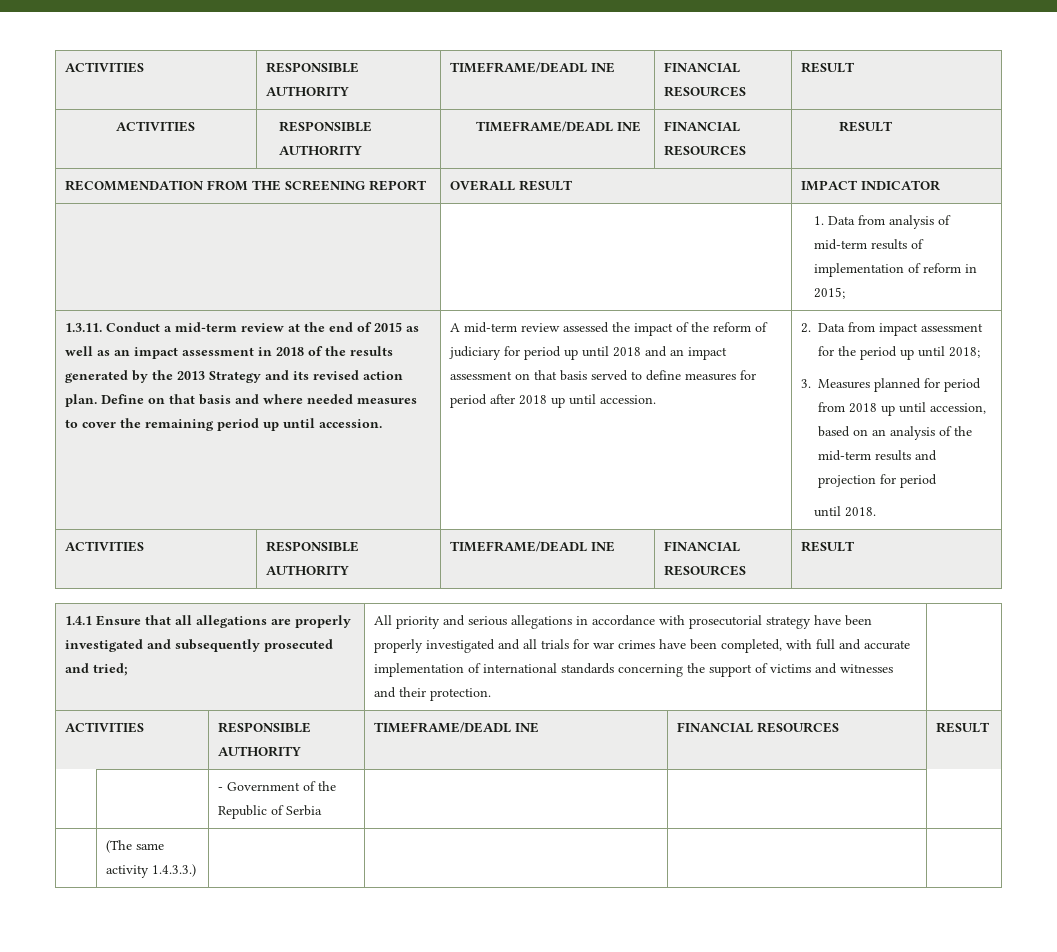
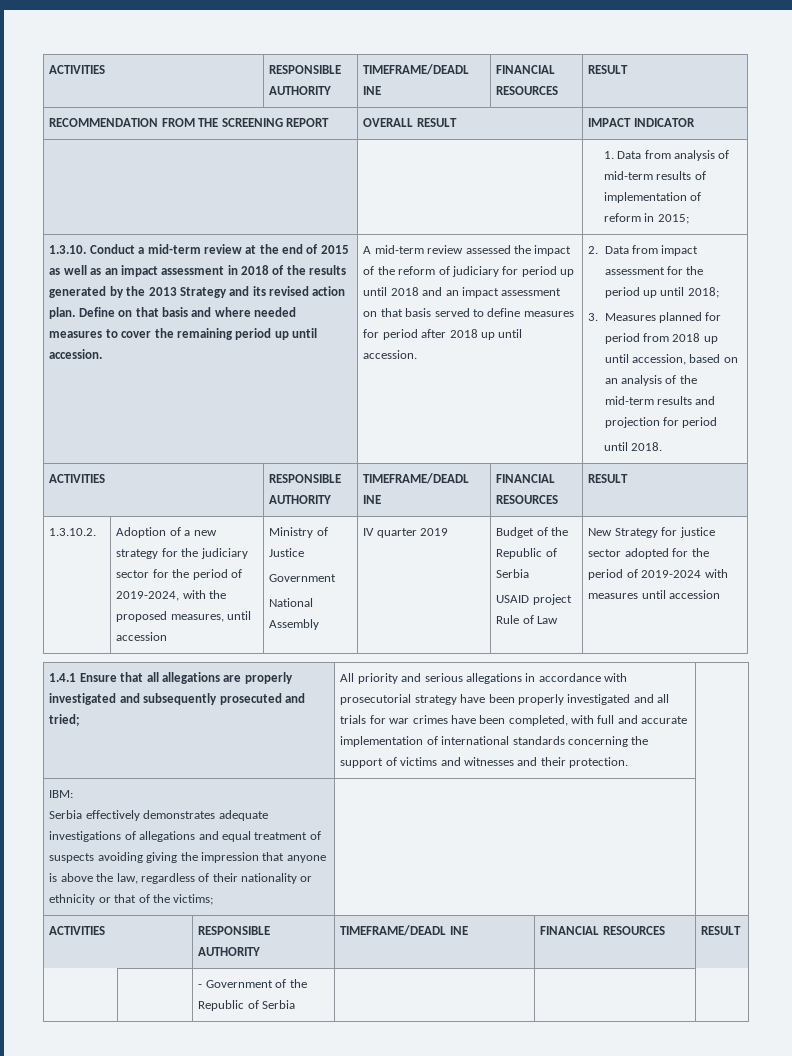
[65,62,145,73] [266,62,360,73] [266,86,350,97] [450,62,616,73] [664,62,741,73] [664,86,747,97] [801,62,856,73] [116,121,196,132] [279,121,373,132] [279,145,363,156] [475,121,641,132] [664,121,741,132] [664,145,747,156] [839,121,894,132] ACTIVITIES | RESPONSIBLE AUTHORITY | TIMEFRAME/DEADL INE | FINANCIAL RESOURCES | RESULT // ACTIVITIES | RESPONSIBLE AUTHORITY | TIMEFRAME/DEADL INE | FINANCIAL RESOURCES | RESULT -> [49,65,106,74] [269,65,342,74] [269,86,332,95] [363,64,470,75] [363,86,382,95] [496,65,556,74] [496,86,559,95] [588,65,629,74] ACTIVITIES | RESPONSIBLE AUTHORITY | TIMEFRAME/DEADL INE | FINANCIAL RESOURCES | RESULT
[65,323,103,332] 1.3.11. -> [49,245,87,254] 1.3.10.
(856, 546) none -> [49,528,97,536] [116,527,217,538] [116,548,248,559] [116,569,242,580] [116,590,227,601] [116,611,252,622] [116,632,168,641] [269,527,328,538] [269,548,305,557] [269,574,337,582] [269,598,314,607] [269,619,320,630] [363,528,449,538] [496,527,569,538] [496,548,557,559] [496,569,530,578] [496,594,572,605] [496,615,559,624] [588,527,715,538] [588,548,709,559] [588,569,728,580] [588,590,721,599] // 1.3.10.2. | Adoption of a new strategy for the judiciary sector for the period of 2019-2024, with the proposed measures, until accession | Ministry of Justice // Government // National Assembly | IV quarter 2019 | Budget of the Republic of Serbia // USAID project Rule of Law | New Strategy for justice sector adopted for the period of 2019-2024 with measures until accession
(492, 694) none -> [49,790,74,798] [49,810,268,821] [49,831,321,842] [49,852,326,863] [49,873,313,884] [49,894,214,905] // IBM: // Serbia effectively demonstrates adequate investigations of allegations and equal treatment of suspects avoiding giving the impression that anyone is above the law, regardless of their nationality or ethnicity or that of the victims; | |
[106,840,165,853] [106,864,197,878] // | (The same activity 1.4.3.3.) | | | | -> (296, 1004) none

